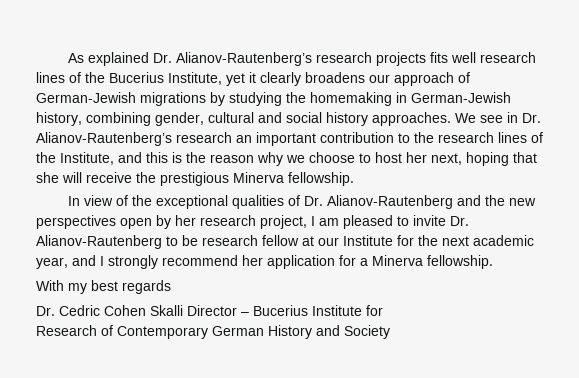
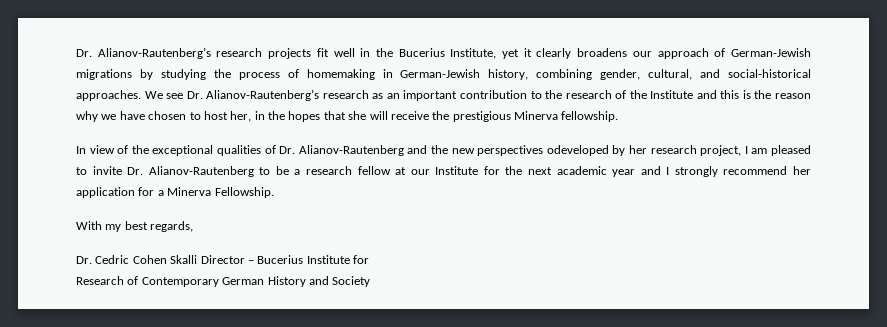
[68,52,150,66] As explained -> (76, 53) none
[430,52,537,63] [36,72,81,83] fits well research lines of -> [316,48,371,57] fit well in
(306, 97) none -> [238,69,299,80] process of
[208,112,368,126] cultural and social history -> [648,69,812,80] cultural, and social-historical
[507,112,541,123] [36,132,232,146] in Dr. Alianov-Rautenberg’s research -> [186,89,384,101] Dr. Alianov-Rautenberg’s research as
[498,132,543,143] [36,152,114,165] lines of the Institute, -> [615,90,694,99] of the Institute
[309,152,509,166] choose to host her next, hoping -> [119,111,321,122] have chosen to host her, in the hopes
[120,218,152,229] open -> [546,145,609,156] odeveloped
(198, 240) none -> [294,169,301,175] a
[36,257,68,269] year, -> [612,169,636,177] year
[427,255,493,269] fellowship. -> [214,187,274,198] Fellowship.
[122,280,171,294] regards -> [150,221,194,232] regards,

